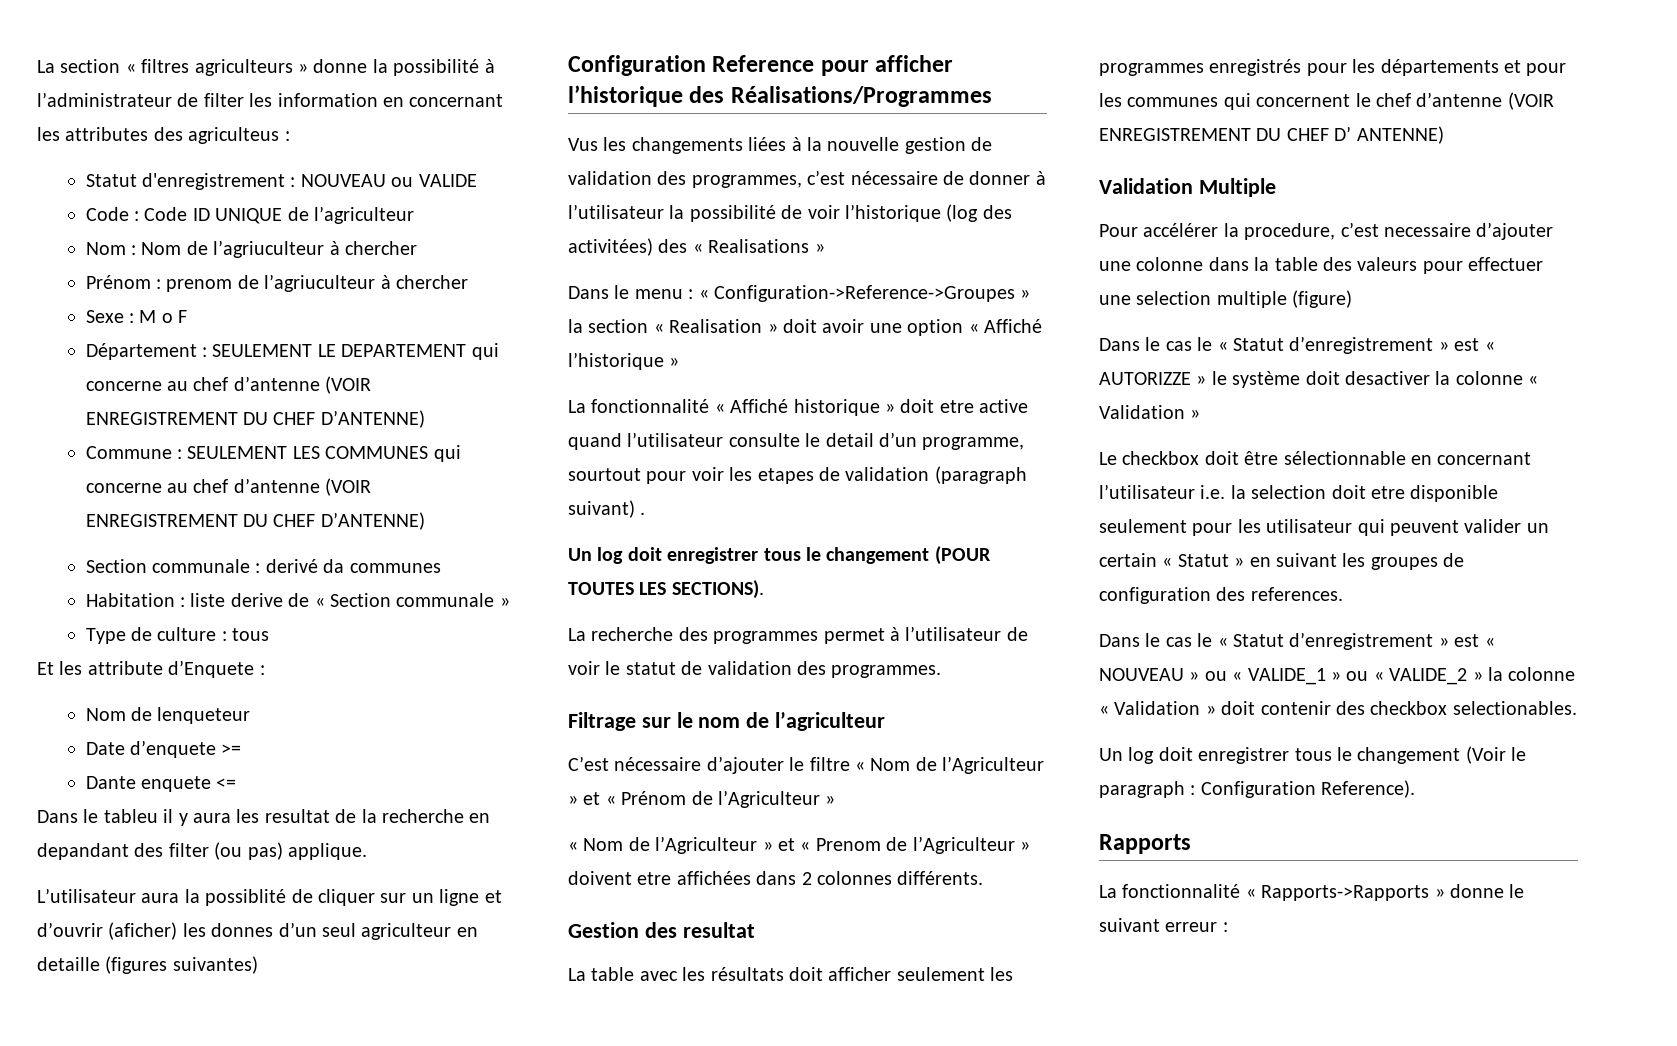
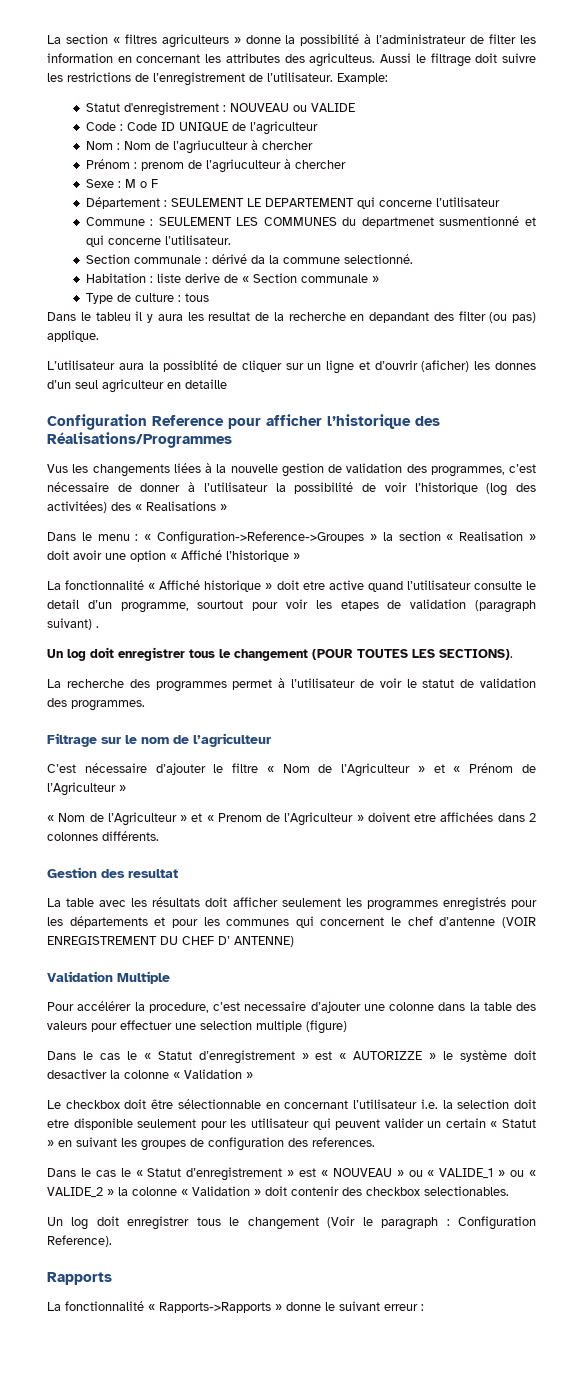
[188,127,290,144] agriculteus : -> [309,53,537,67] [47,72,388,86] agriculteus. Aussi le filtrage doit suivre les restrictions de l’enregistrement de l’utilisateur. Example:
[167,376,372,394] [85,410,425,428] au chef d’antenne (VOIR ENREGISTREMENT DU CHEF D’ANTENNE) -> [435,197,500,207] l’utilisateur
[433,445,461,462] [85,478,372,496] [85,512,425,530] [85,559,441,573] qui concerne au chef d’antenne (VOIR ENREGISTREMENT DU CHEF D’ANTENNE) // Section communale : derivé da communes -> [342,216,536,228] [85,235,231,247] [85,254,413,264] du departmenet susmentionné et qui concerne l’utilisateur. // Section communale : dérivé da la commune selectionné.
[37,660,265,678] [85,707,251,724] [85,740,242,758] [85,776,237,792] // Et les attribute d’Enquete : // Nom de lenqueteur // Date d’enquete >= // Dante enquete <= -> (209, 297) none
[105,956,258,974] (figures suivantes) -> (227, 384) none

